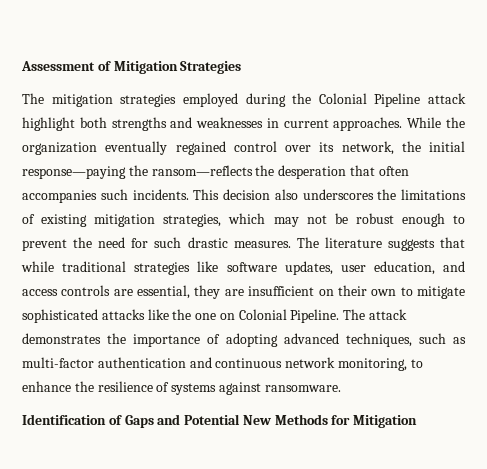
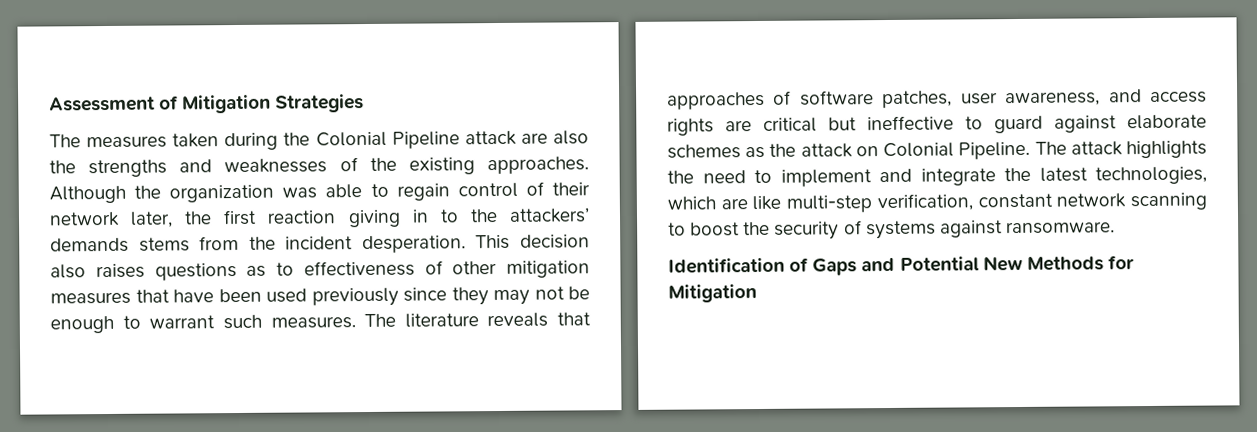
[51,93,238,107] mitigation strategies employed -> [86,133,220,149] measures taken
[22,117,465,131] [22,141,465,155] [22,165,409,179] [22,189,466,203] [22,213,266,227] highlight both strengths and weaknesses in current approaches. While the organization eventually regained control over its network, the initial response—paying the ransom—reflects the desperation that often accompanies such incidents. This decision also underscores the limitations of existing mitigation strategies, which -> [520,130,590,145] [49,156,590,178] [49,181,590,204] [49,207,590,228] [50,234,590,254] [50,260,590,281] [50,287,489,307] are also the strengths and weaknesses of the existing approaches. Although the organization was able to regain control of their network later, the first reaction giving in to the attackers’ demands stems from the incident desperation. This decision also raises questions as to effectiveness of other mitigation measures that have been used previously since they
[355,213,394,224] robust -> (590, 293) none
[22,237,466,251] [21,261,465,275] [22,285,466,299] [22,309,217,323] prevent the need for such drastic measures. The literature suggests that while traditional strategies like software updates, user education, and access controls are essential, they are insufficient on their own to mitigate sophisticated attacks like the one -> [149,312,591,330] [667,89,1207,110] [667,114,1207,136] [667,143,853,159] warrant such measures. The literature reveals that approaches of software patches, user awareness, and access rights are critical but ineffective to guard against elaborate schemes as the attack
[22,333,466,347] [22,357,423,371] [22,381,153,392] demonstrates the importance of adopting advanced techniques, such as multi-factor authentication and continuous network monitoring, to enhance the resilience -> [1126,140,1207,159] [667,166,1207,187] [667,192,1207,213] [668,221,840,240] highlights the need to implement and integrate the latest technologies, which are like multi-step verification, constant network scanning to boost the security

